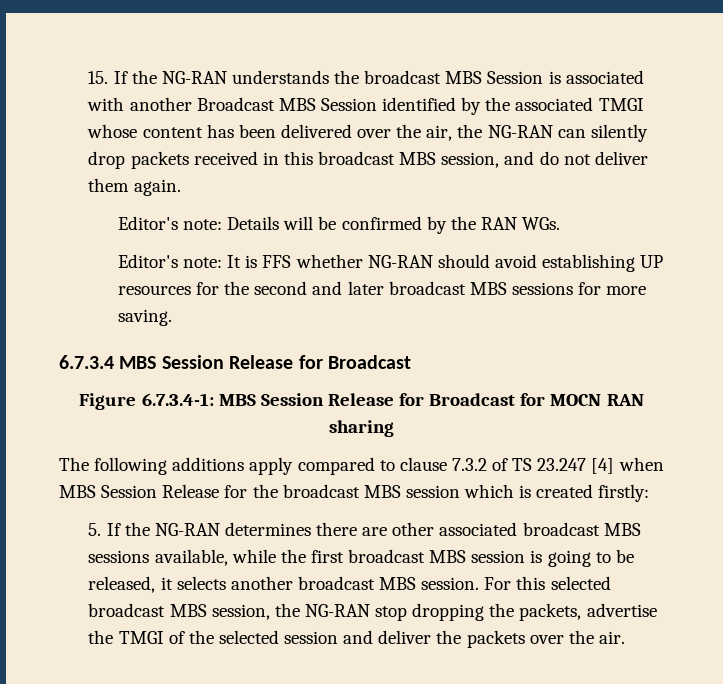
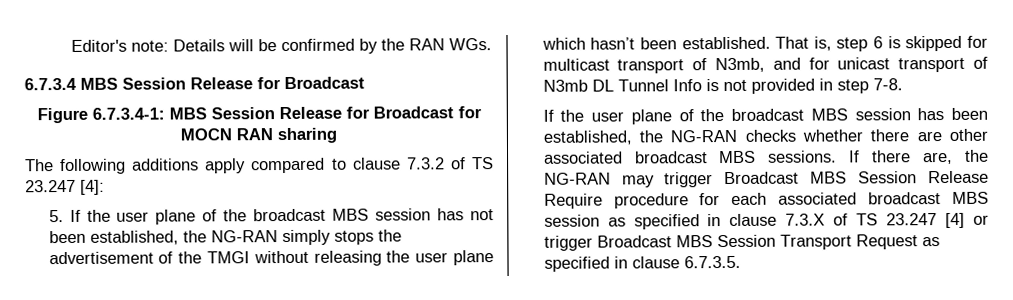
[88,70,644,84] [87,97,644,115] [87,124,648,142] [88,151,648,169] [88,178,181,196] 15. If the NG-RAN understands the broadcast MBS Session is associated with another Broadcast MBS Session identified by the associated TMGI whose content has been delivered over the air, the NG-RAN can silently drop packets received in this broadcast MBS session, and do not deliver them again. // -> (71, 45) none
[117,254,664,272] [117,281,647,295] [117,309,172,326] // Editor's note: It is FFS whether NG-RAN should avoid establishing UP resources for the second and later broadcast MBS sessions for more saving. -> (493, 44) none
[591,457,664,474] [59,484,650,502] [88,522,311,536] [4] when MBS Session Release for the broadcast MBS session which is created firstly: // 5. If the NG-RAN determines -> [80,179,105,195] [48,208,495,225] [48,229,402,246] [48,250,495,266] [541,35,988,52] [542,56,989,74] [542,78,903,94] [542,107,988,125] [542,129,863,145] [4]: // 5. If the user plane of the broadcast MBS session has not been established, the NG-RAN simply stops the advertisement of the TMGI without releasing the user plane which hasn’t been established. That is, step 6 is skipped for multicast transport of N3mb, and for unicast transport of N3mb DL Tunnel Info is not provided in step 7-8. // If the user plane of the broadcast MBS session has been established, the NG-RAN checks whether
[88,549,634,567] [88,576,611,593] [88,603,657,621] [88,630,626,648] sessions available, while the first broadcast MBS session is going to be released, it selects another broadcast MBS session. For this selected broadcast MBS session, the NG-RAN stop dropping the packets, advertise the TMGI of the selected session and deliver the packets over the air. -> [768,149,990,165] [543,170,989,188] [543,191,989,209] [543,212,990,230] [543,234,940,251] [543,255,741,272] sessions. If there are, the NG-RAN may trigger Broadcast MBS Session Release Require procedure for each associated broadcast MBS session as specified in clause 7.3.X of TS 23.247 [4] or trigger Broadcast MBS Session Transport Request as specified in clause 6.7.3.5.

